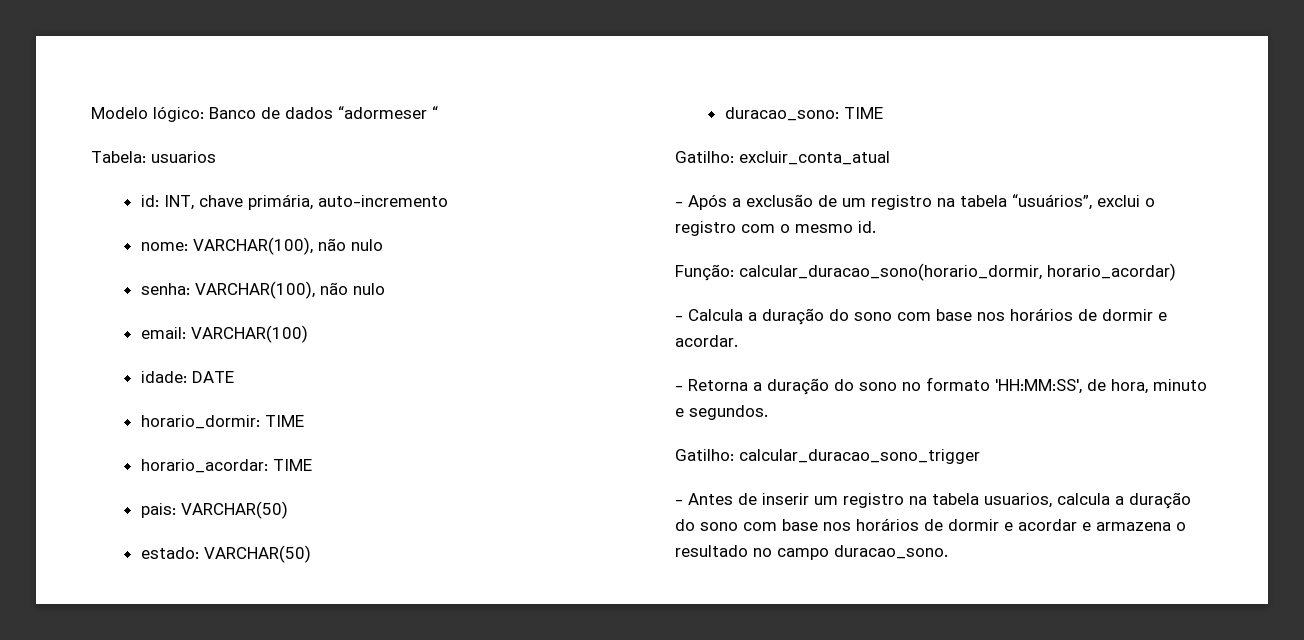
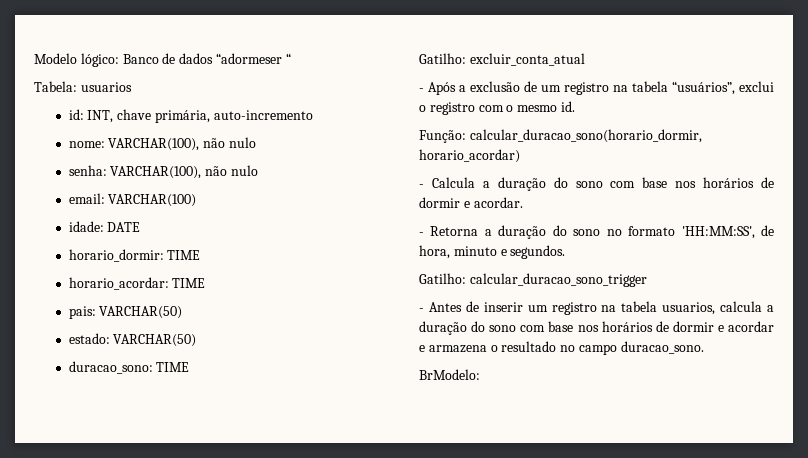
(948, 552) none -> [419,369,480,380] // BrModelo:

